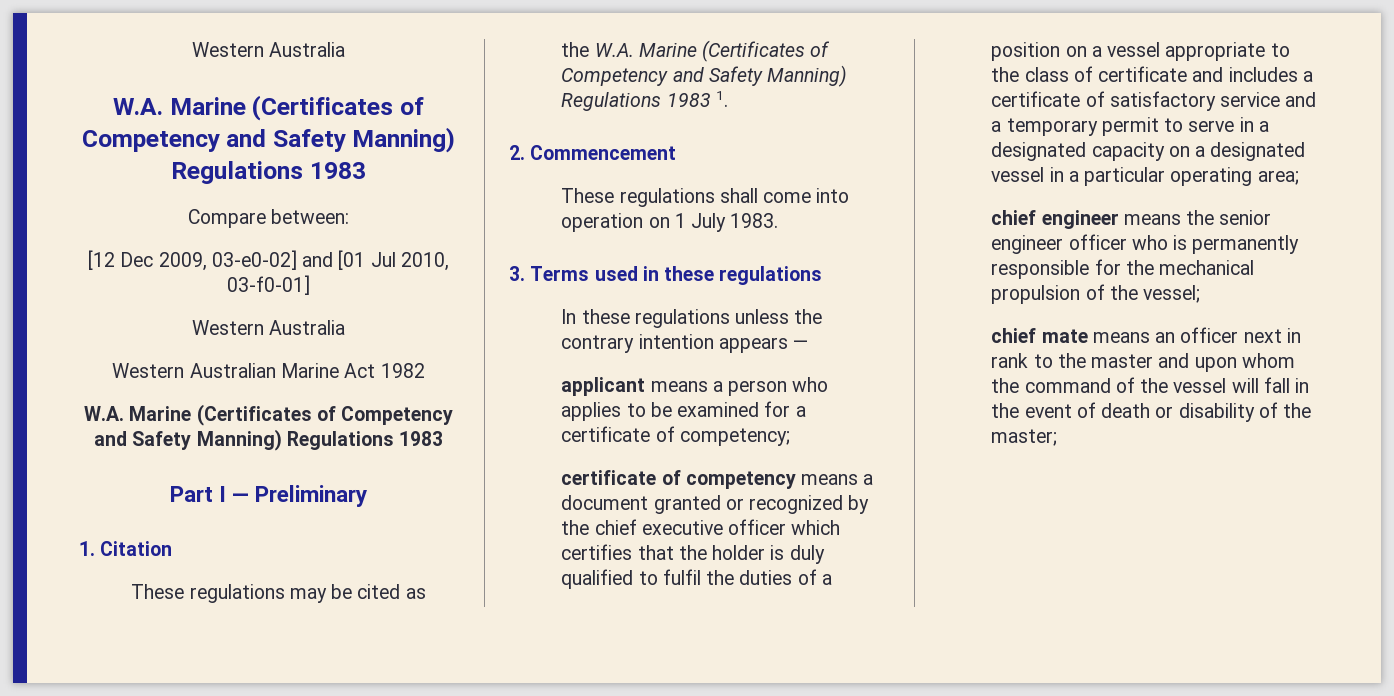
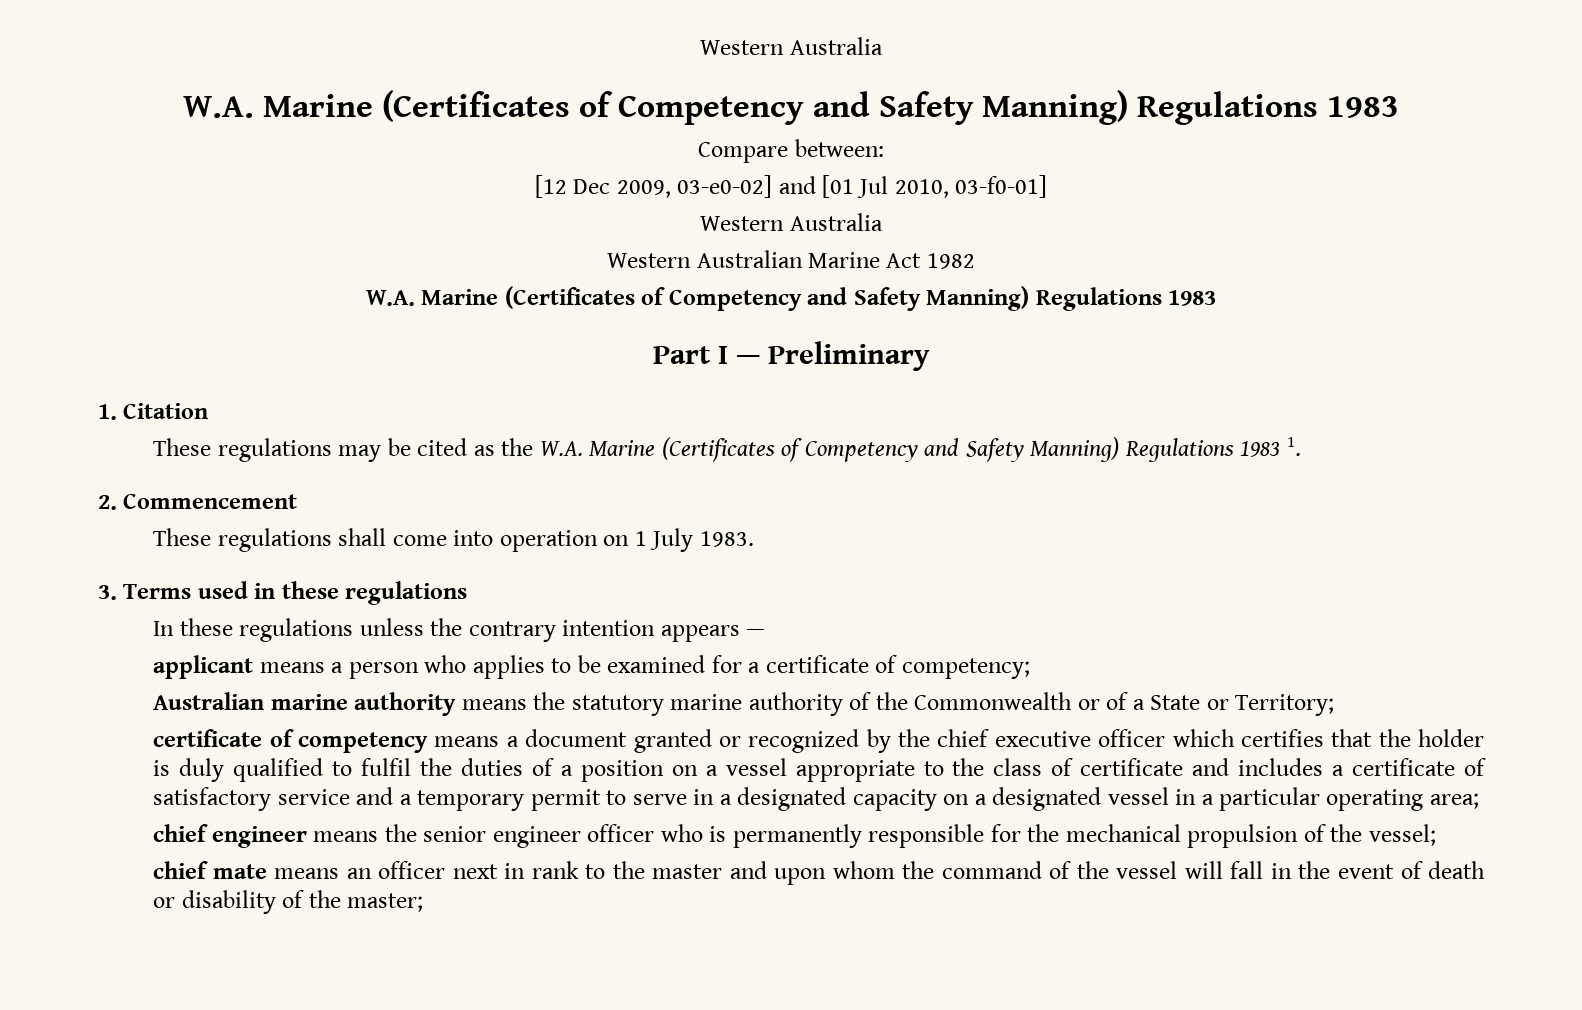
(790, 437) none -> [153,692,1335,716] // Australian marine authority means the statutory marine authority of the Commonwealth or of a State or Territory;

